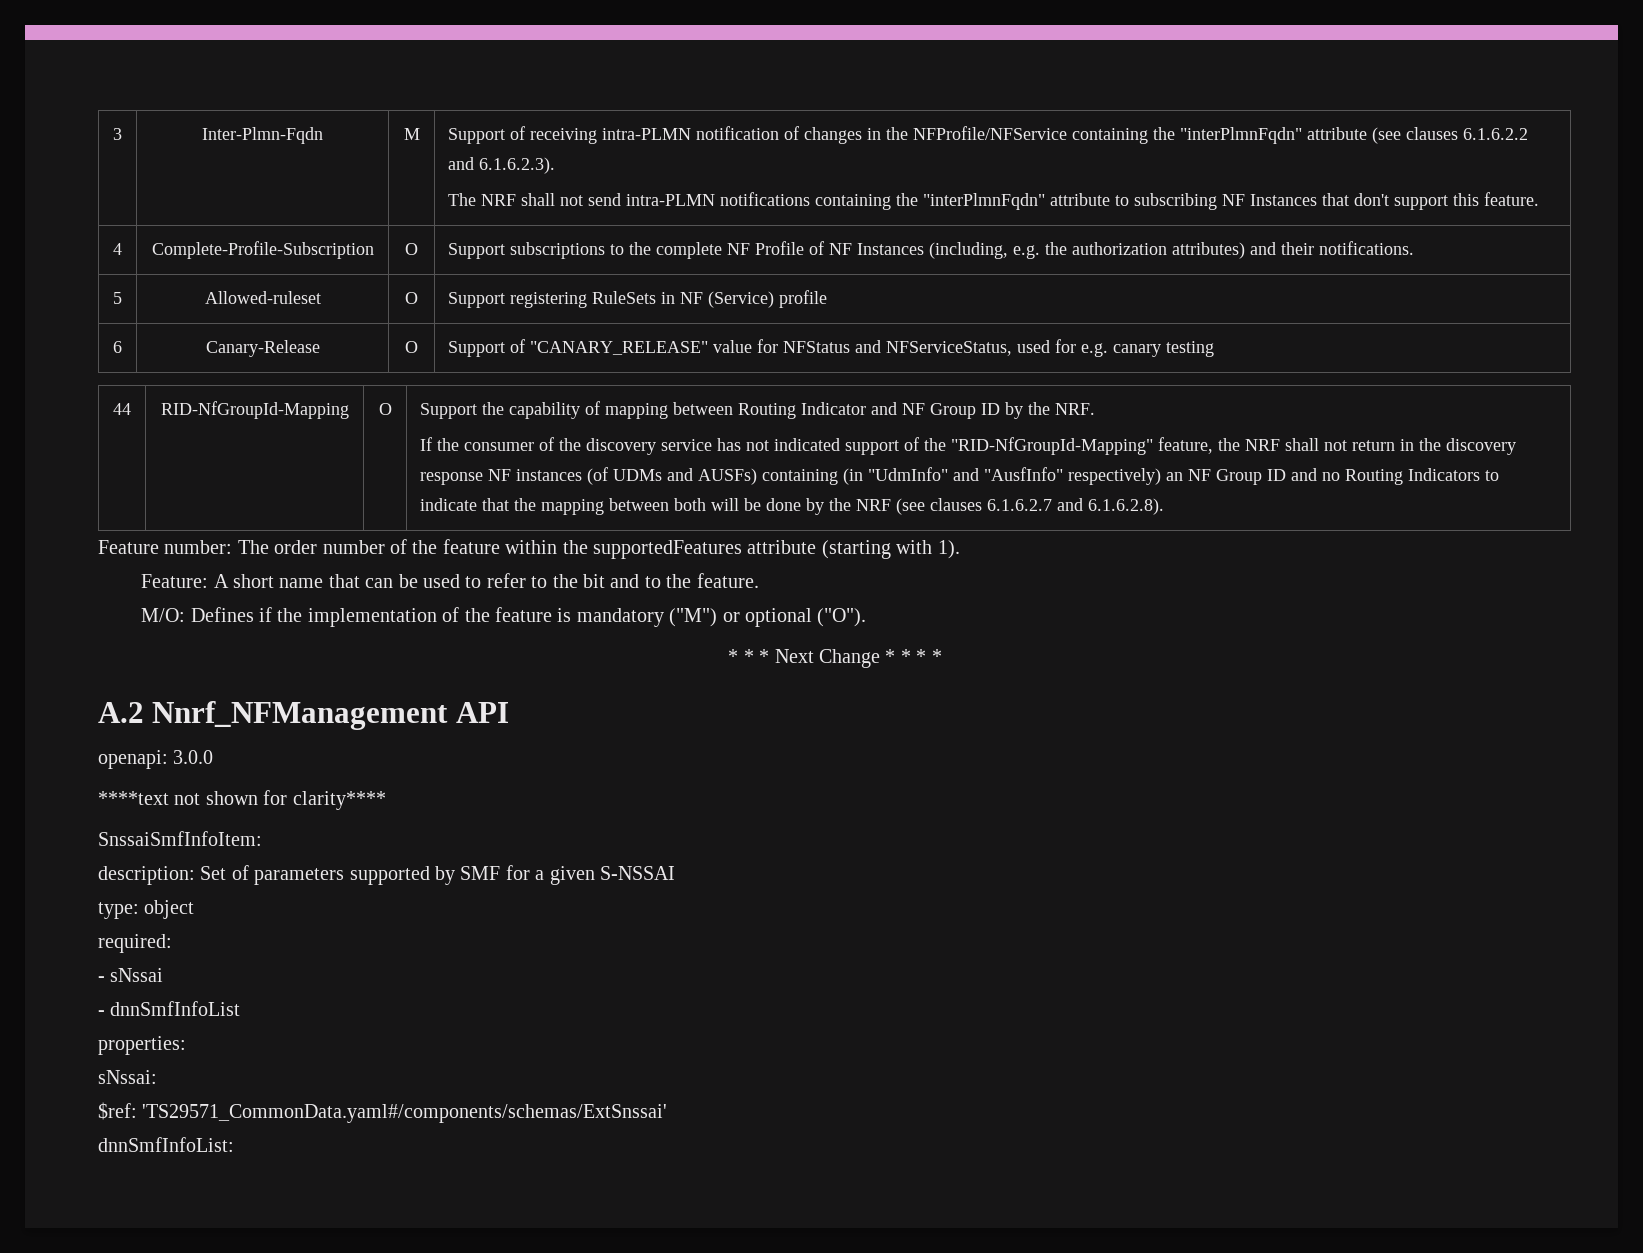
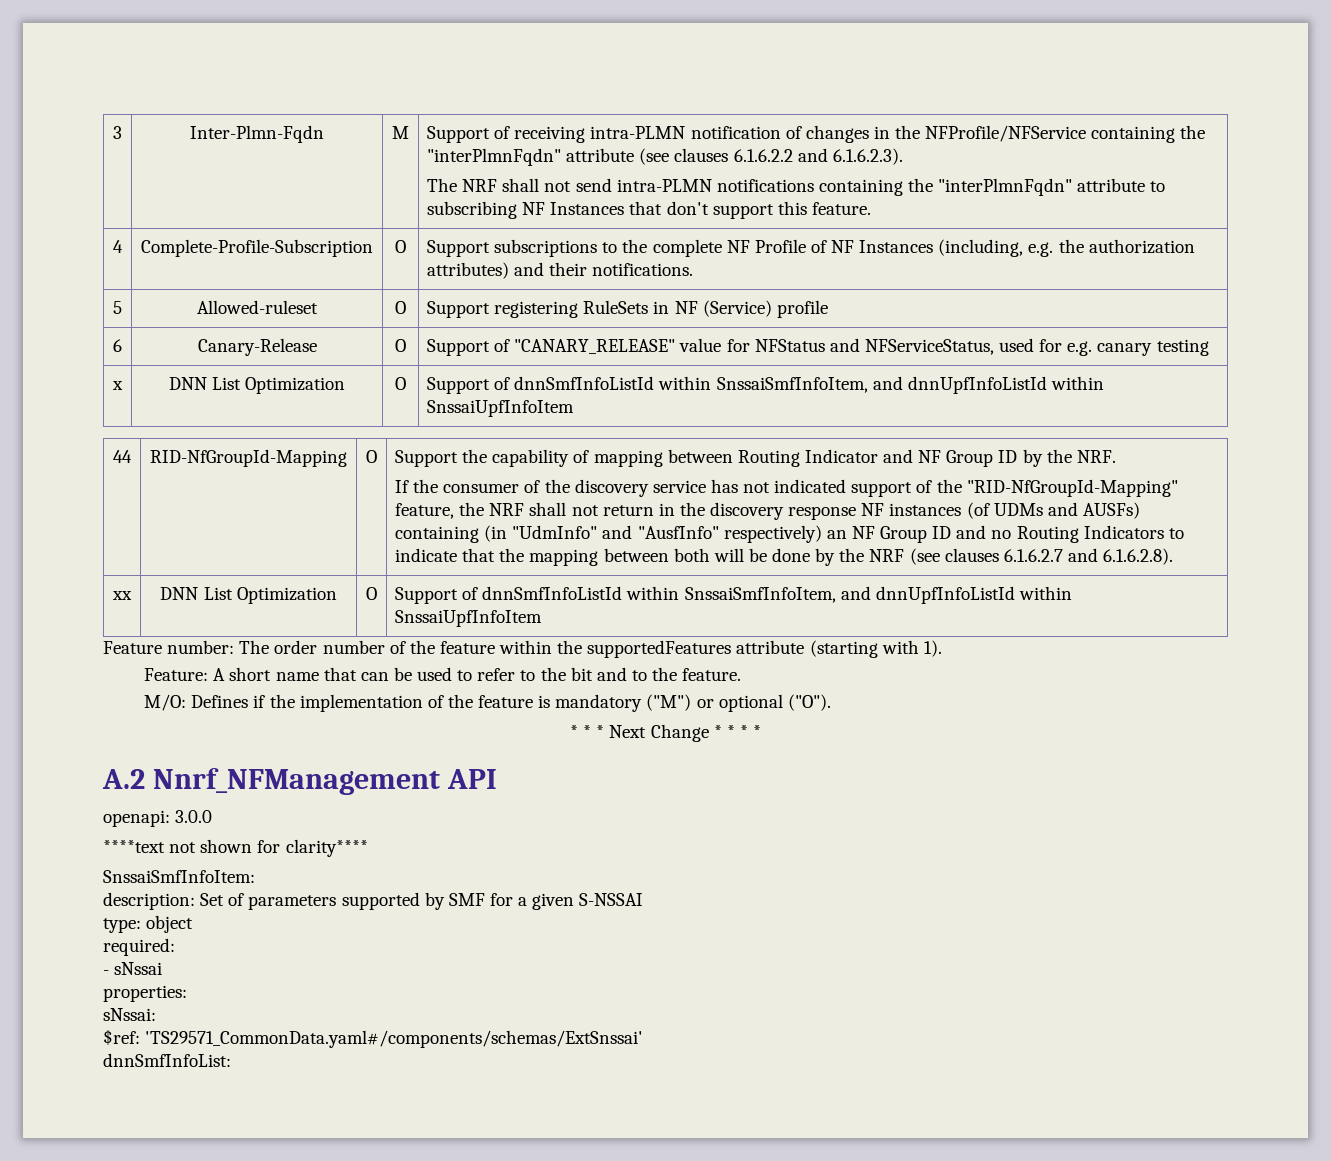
(1215, 349) none -> [112,381,123,390] [168,377,346,394] [395,377,406,390] [427,376,1104,394] [427,400,575,417] // x | DNN List Optimization | O | Support of dnnSmfInfoListId within SnssaiSmfInfoItem, and dnnUpfInfoListId within SnssaiUpfInfoItem
(1165, 506) none -> [112,591,132,600] [160,587,337,604] [366,587,377,600] [395,586,1072,604] [395,610,543,627] // xx | DNN List Optimization | O | Support of dnnSmfInfoListId within SnssaiSmfInfoItem, and dnnUpfInfoListId within SnssaiUpfInfoItem
[98,1001,241,1016] // - dnnSmfInfoList -> (163, 968) none

